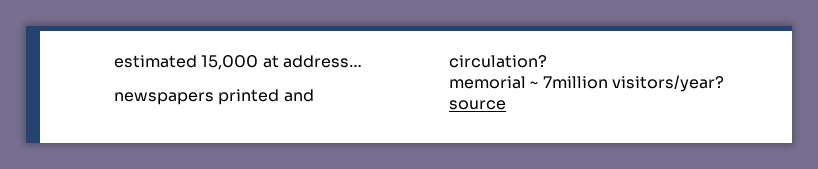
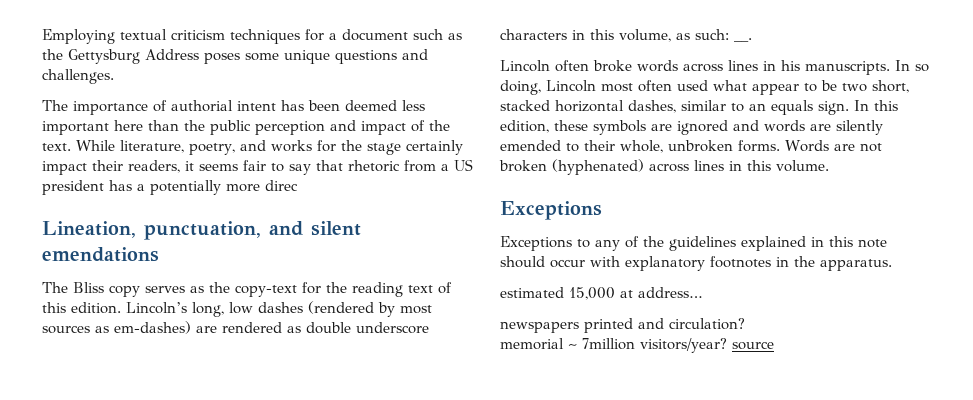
(114, 61) none -> [42,29,462,44] [42,49,428,64] [42,69,114,84] [42,100,425,115] [42,120,450,135] [42,140,463,155] [42,159,473,175] [42,180,298,195] [42,221,361,240] [42,247,159,262] [42,282,452,297] [42,301,432,317] [42,321,429,334] [500,29,752,42] [500,60,929,75] [500,80,909,95] [500,100,898,115] [500,120,883,135] [500,140,882,153] [499,159,829,175] [500,201,602,220] [500,236,887,251] [500,256,892,271] Employing textual criticism techniques for a document such as the Gettysburg Address poses some unique questions and challenges. // The importance of authorial intent has been deemed less important here than the public perception and impact of the text. While literature, poetry, and works for the stage certainly impact their readers, it seems fair to say that rhetoric from a US president has a potentially more direc // Lineation, punctuation, and silent emendations // The Bliss copy serves as the copy-text for the reading text of this edition. Lincoln’s long, low dashes (rendered by most sources as em-dashes) are rendered as double underscore characters in this volume, as such: __. // Lincoln often broke words across lines in his manuscripts. In so doing, Lincoln most often used what appear to be two short, stacked horizontal dashes, similar to an equals sign. In this edition, these symbols are ignored and words are silently emended to their whole, unbroken forms. Words are not broken (hyphenated) across lines in this volume. // Exceptions // Exceptions to any of the guidelines explained in this note should occur with explanatory footnotes in the apparatus. //

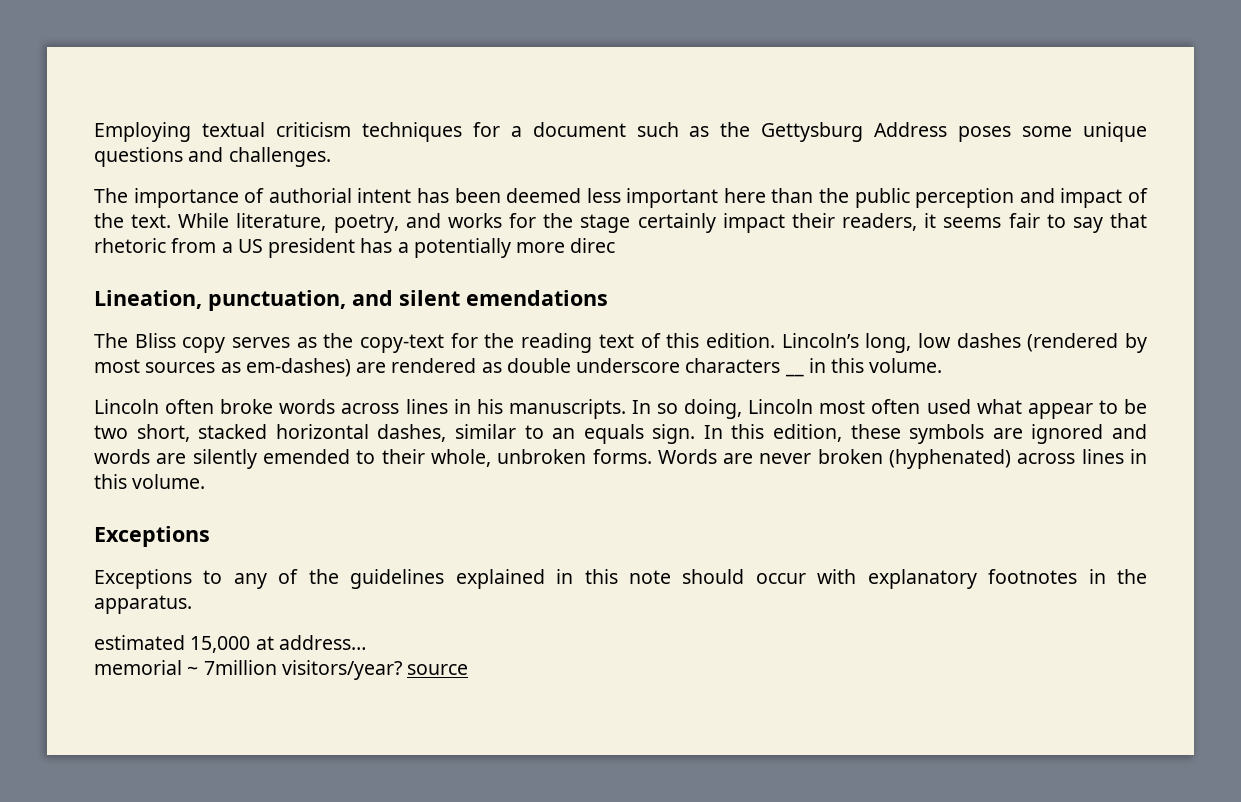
[572,29,752,42] in this volume, as such: __. -> [784,373,804,377] [808,358,943,373] __ in this volume.
[859,143,882,152] not -> [759,453,812,464] never
[500,318,745,333] // newspapers printed and circulation? -> (366, 642) none

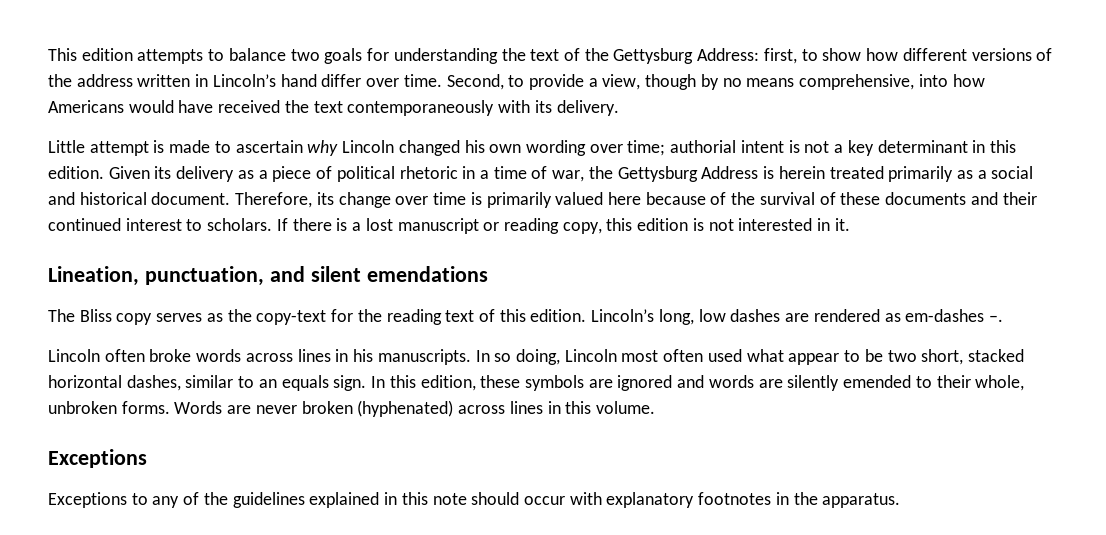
[94,122,1148,142] [94,147,331,167] [94,188,1148,208] [94,213,1147,233] [94,238,616,258] Employing textual criticism techniques for a document such as the Gettysburg Address poses some unique questions and challenges. // The importance of authorial intent has been deemed less important here than the public perception and impact of the text. While literature, poetry, and works for the stage certainly impact their readers, it seems fair to say that rhetoric from a US president has a potentially more direc -> [48,48,1053,64] [48,74,985,90] [48,100,619,116] [48,140,1016,156] [48,166,1034,182] [48,192,1037,208] [48,218,850,234] This edition attempts to balance two goals for understanding the text of the Gettysburg Address: first, to show how different versions of the address written in Lincoln’s hand differ over time. Second, to provide a view, though by no means comprehensive, into how Americans would have received the text contemporaneously with its delivery. // Little attempt is made to ascertain why Lincoln changed his own wording over time; authorial intent is not a key determinant in this edition. Given its delivery as a piece of political rhetoric in a time of war, the Gettysburg Address is herein treated primarily as a social and historical document. Therefore, its change over time is primarily valued here because of the survival of these documents and their continued interest to scholars. If there is a lost manuscript or reading copy, this edition is not interested in it.
[1027,333,1148,353] [94,358,781,377] [784,373,804,377] [808,358,943,373] (rendered by most sources as em-dashes) are rendered as double underscore characters __ in this volume. -> [785,309,1003,322] are rendered as em-dashes –.
[94,635,366,653] [94,660,469,680] // estimated 15,000 at address… // memorial ~ 7million visitors/year? source -> (901, 500) none

